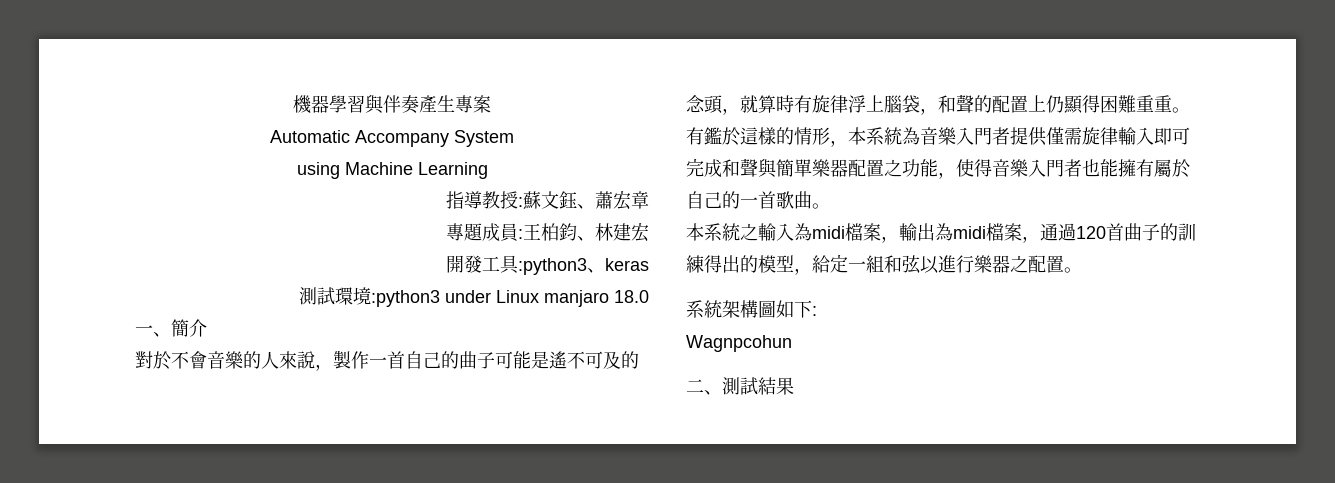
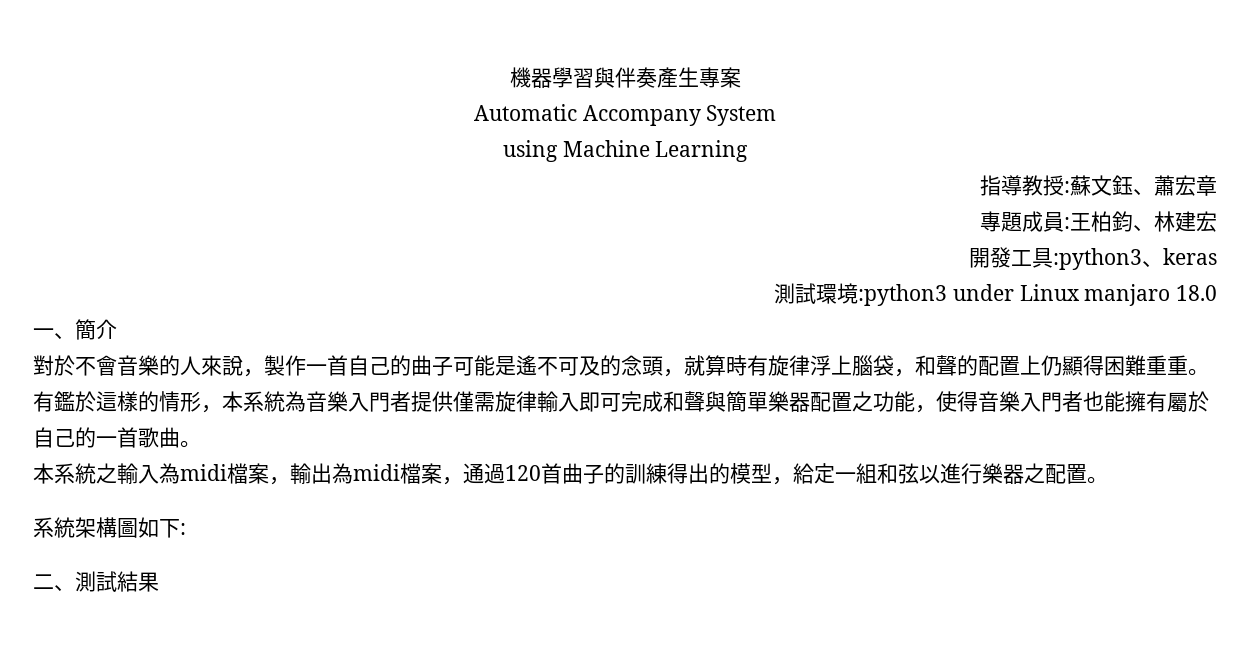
[686,335,792,352] // Wagnpcohun -> (186, 529) none

